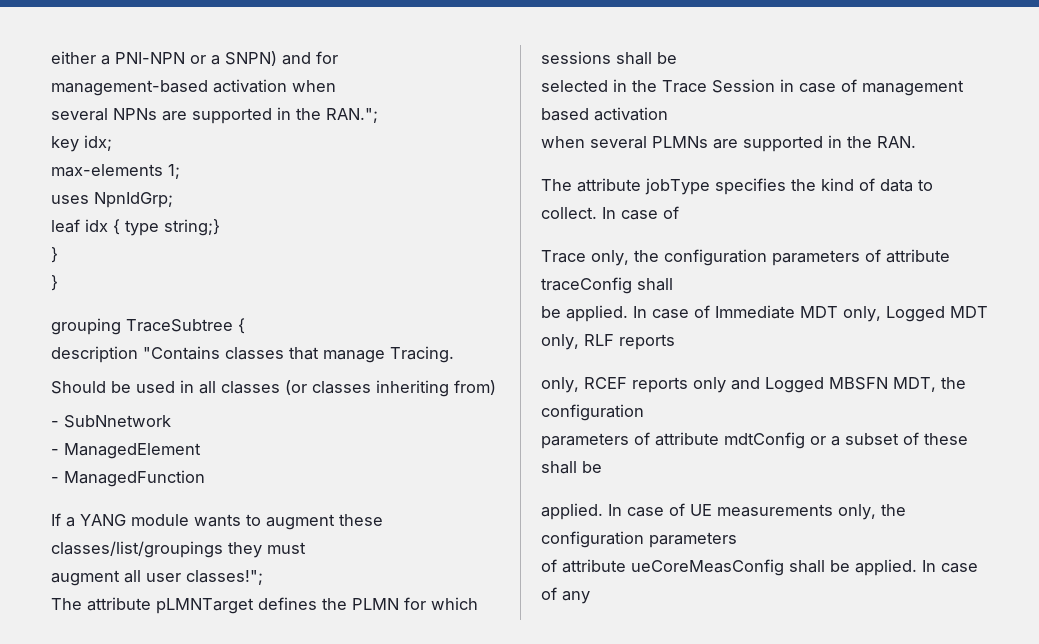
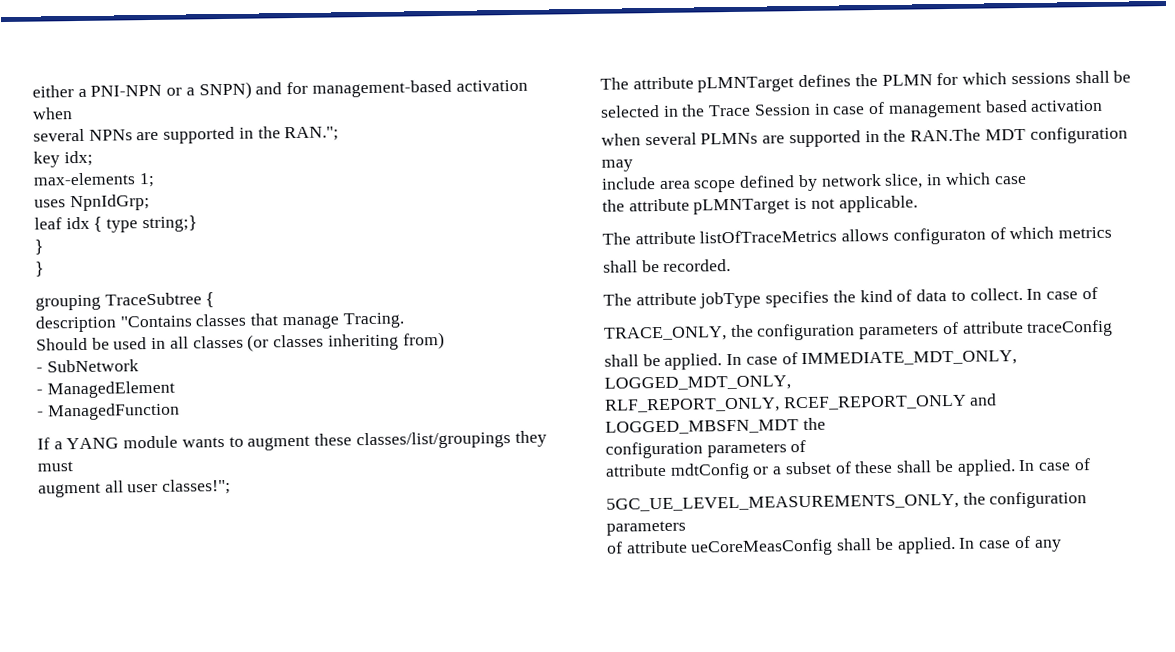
[64,415,171,428] SubNnetwork -> [46,359,139,373] SubNetwork
[877,136,916,148] RAN. -> [910,126,1128,144] [601,159,633,172] [601,172,1027,193] [602,195,918,215] [602,226,1113,245] [603,259,732,273] RAN.The MDT configuration may // include area scope defined by network slice, in which case // the attribute pLMNTarget is not applicable. // The attribute listOfTraceMetrics allows configuraton of which metrics // shall be recorded.
[541,250,629,266] Trace only, -> [604,326,727,342] TRACE_ONLY,
[637,278,673,291] [541,305,988,322] [541,334,675,350] [541,377,966,393] [541,404,644,421] [541,432,650,449] shall // be applied. In case of Immediate MDT only, Logged MDT only, RLF reports // only, RCEF reports only and Logged MBSFN MDT, the configuration // parameters of -> [604,350,1018,370] [604,375,791,392] [605,393,998,414] [605,417,826,435] [605,439,807,459] // shall be applied. In case of IMMEDIATE_MDT_ONLY, LOGGED_MDT_ONLY, // RLF_REPORT_ONLY, RCEF_REPORT_ONLY and LOGGED_MBSFN_MDT the // configuration parameters of //
[541,503,876,520] // applied. In case of UE measurements only, -> [956,458,1091,476] [606,493,959,513] applied. In case of // 5GC_UE_LEVEL_MEASUREMENTS_ONLY,

